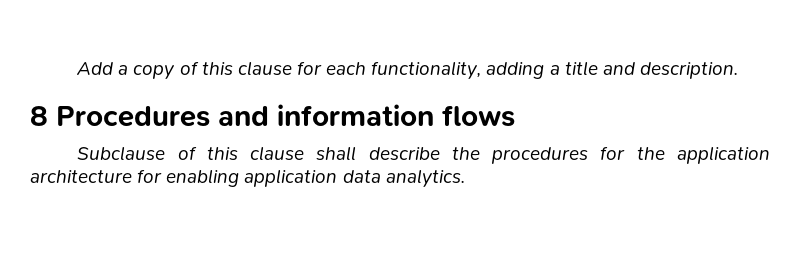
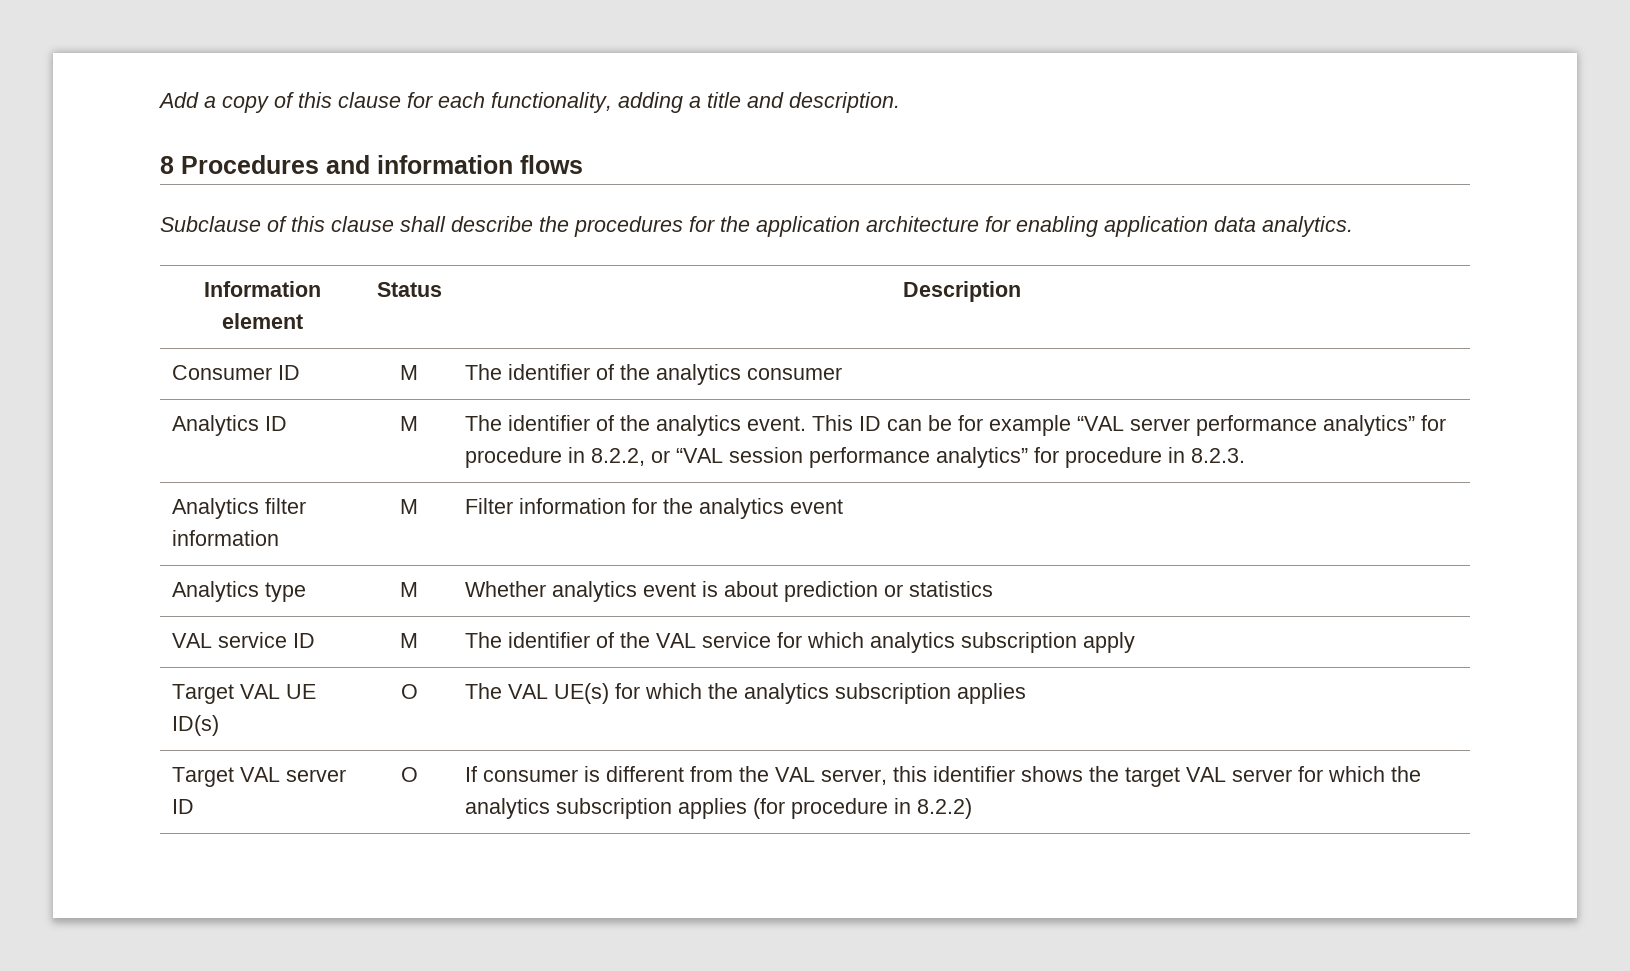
(465, 178) none -> [204,281,321,297] [222,313,303,329] [376,282,442,297] [902,281,1021,302] [171,365,300,380] [400,365,418,380] [464,364,842,385] [171,415,287,436] [400,416,418,431] [464,415,1446,436] [464,447,1245,468] [171,498,306,519] [171,530,279,546] [400,499,418,514] [464,498,843,519] [171,581,306,602] [400,582,418,597] [464,581,993,602] [171,632,315,648] [400,633,418,648] [464,632,1135,653] [171,684,316,704] [171,715,219,736] [400,684,418,699] [464,683,1026,704] [171,767,346,787] [171,799,194,814] [400,767,418,782] [464,766,1421,787] [464,798,972,819] // Information element | Status | Description // Consumer ID | M | The identifier of the analytics consumer // Analytics ID | M | The identifier of the analytics event. This ID can be for example “VAL server performance analytics” for procedure in 8.2.2, or “VAL session performance analytics” for procedure in 8.2.3. // Analytics filter information | M | Filter information for the analytics event // Analytics type | M | Whether analytics event is about prediction or statistics // VAL service ID | M | The identifier of the VAL service for which analytics subscription apply // Target VAL UE ID(s) | O | The VAL UE(s) for which the analytics subscription applies // Target VAL server ID | O | If consumer is different from the VAL server, this identifier shows the target VAL server for which the analytics subscription applies (for procedure in 8.2.2)

